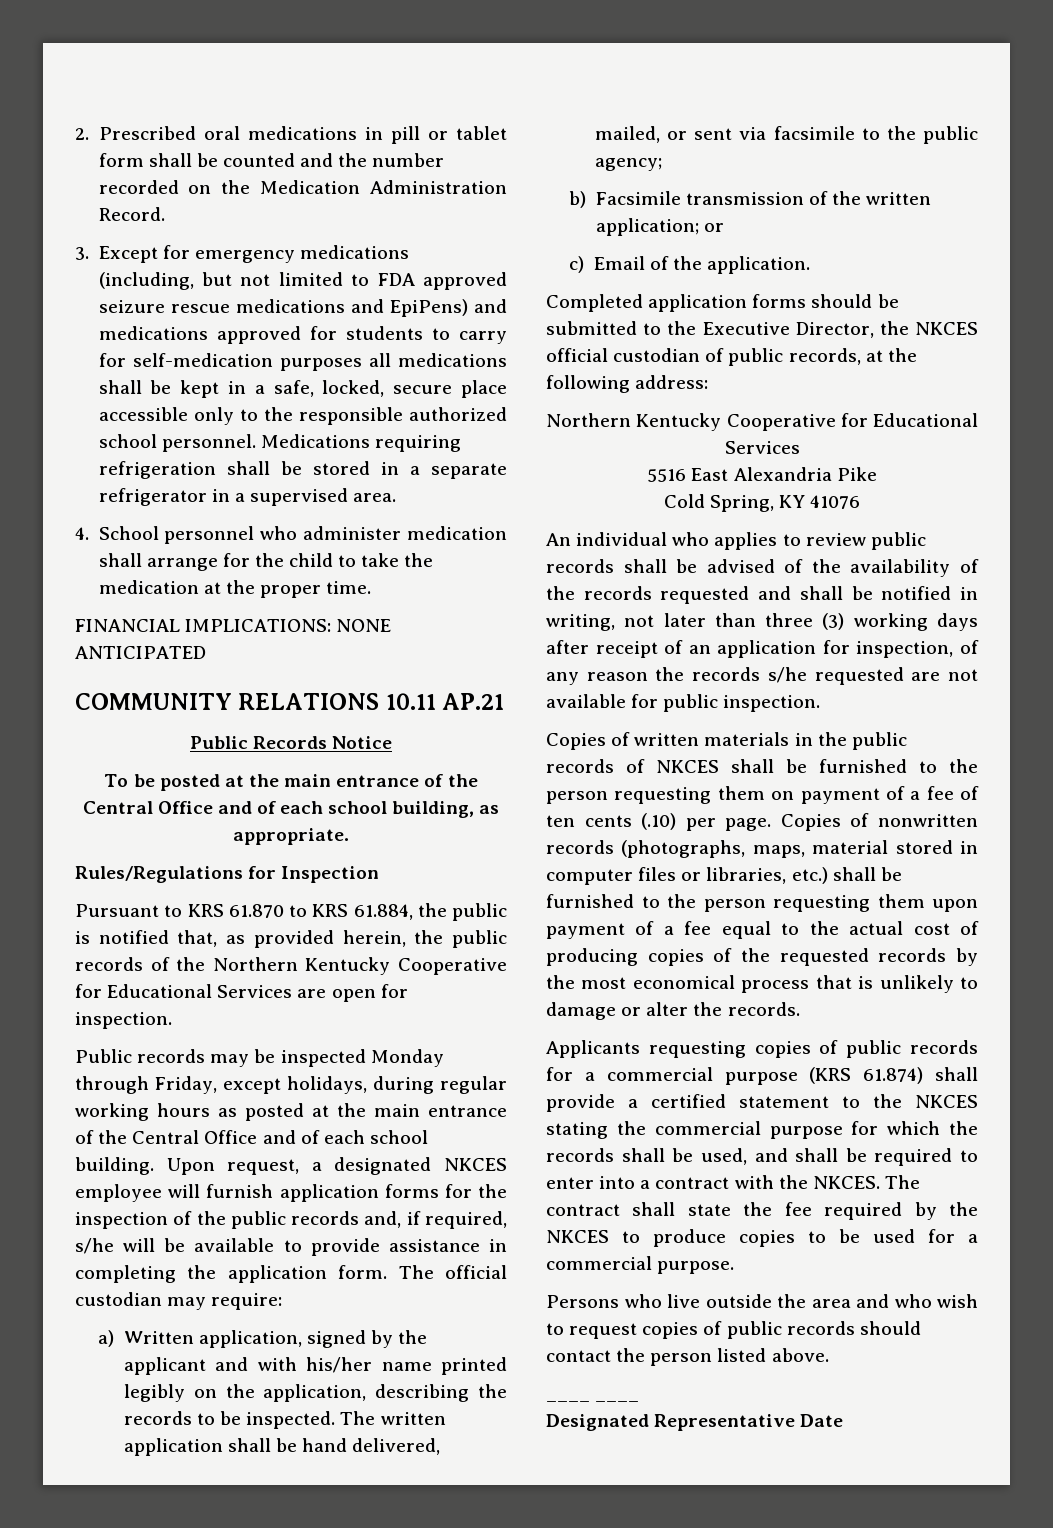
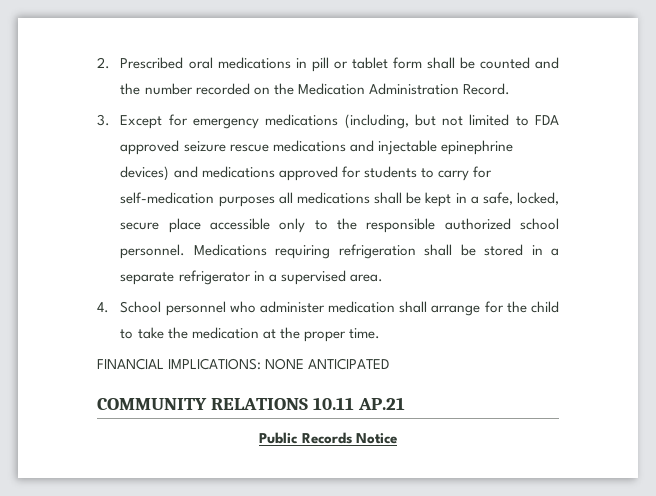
[389,299,468,317] EpiPens) -> [377,140,513,155] [120,166,170,181] injectable epinephrine devices)
[104,774,478,791] [82,801,500,818] [233,828,349,845] [75,866,380,883] [75,903,507,921] [75,930,508,948] [75,957,507,975] [75,984,408,1002] [75,1012,172,1029] [75,1049,444,1067] [75,1076,507,1094] [75,1103,507,1121] [75,1130,428,1144] [75,1157,508,1175] [75,1184,508,1202] [75,1211,507,1229] [75,1238,508,1256] [75,1265,507,1283] [75,1292,283,1310] [98,1330,428,1348] [123,1357,507,1375] [123,1384,507,1402] [123,1411,446,1429] [123,1438,441,1456] [594,126,978,144] [594,158,662,171] [569,191,932,208] [595,218,725,236] [569,256,811,274] [546,294,899,312] [546,321,979,338] [546,348,917,366] [546,375,709,393] [546,413,978,431] [724,441,800,454] [647,467,877,482] [663,494,861,512] [546,532,926,550] [546,559,979,577] [546,586,978,604] [546,613,978,631] [546,640,979,658] [546,667,978,685] [546,694,821,712] [546,732,907,750] [546,759,978,773] [546,786,979,804] [546,813,978,831] [546,840,978,858] [546,867,902,885] [546,894,978,912] [546,921,979,939] [546,948,979,966] [546,975,979,993] [546,1002,800,1020] [546,1040,978,1058] [546,1067,978,1085] [546,1094,978,1112] [546,1121,978,1139] [546,1148,978,1166] [546,1175,920,1189] [546,1202,978,1220] [546,1229,978,1247] [546,1256,735,1274] [546,1294,978,1308] [546,1321,921,1339] [546,1348,829,1366] [546,1400,640,1402] [546,1414,844,1431] // To be posted at the main entrance of the Central Office and of each school building, as appropriate. // Rules/Regulations for Inspection // Pursuant to KRS 61.870 to KRS 61.884, the public is notified that, as provided herein, the public records of the Northern Kentucky Cooperative for Educational Services are open for inspection. // Public records may be inspected Monday through Friday, except holidays, during regular working hours as posted at the main entrance of the Central Office and of each school building. Upon request, a designated NKCES employee will furnish application forms for the inspection of the public records and, if required, s/he will be available to provide assistance in completing the application form. The official custodian may require: // a) Written application, signed by the applicant and with his/her name printed legibly on the application, describing the records to be inspected. The written application shall be hand delivered, mailed, or sent via facsimile to the public agency; // b) Facsimile transmission of the written application; or // c) Email of the application. // Completed application forms should be submitted to the Executive Director, the NKCES official custodian of public records, at the following address: // Northern Kentucky Cooperative for Educational Services // 5516 East Alexandria Pike // Cold Spring, KY 41076 // An individual who applies to review public records shall be advised of the availability of the records requested and shall be notified in writing, not later than three (3) working days after receipt of an application for inspection, of any reason the records s/he requested are not available for public inspection. // Copies of written materials in the public records of NKCES shall be furnished to the person requesting them on payment of a fee of ten cents (.10) per page. Copies of nonwritten records (photographs, maps, material stored in computer files or libraries, etc.) shall be furnished to the person requesting them upon payment of a fee equal to the actual cost of producing copies of the requested records by the most economical process that is unlikely to damage or alter the records. // Applicants requesting copies of public records for a commercial purpose (KRS 61.874) shall provide a certified statement to the NKCES stating the commercial purpose for which the records shall be used, and shall be required to enter into a contract with the NKCES. The contract shall state the fee required by the NKCES to produce copies to be used for a commercial purpose. // Persons who live outside the area and who wish to request copies of public records should contact the person listed above. // ____ ____ // Designated Representative Date -> (397, 438) none

